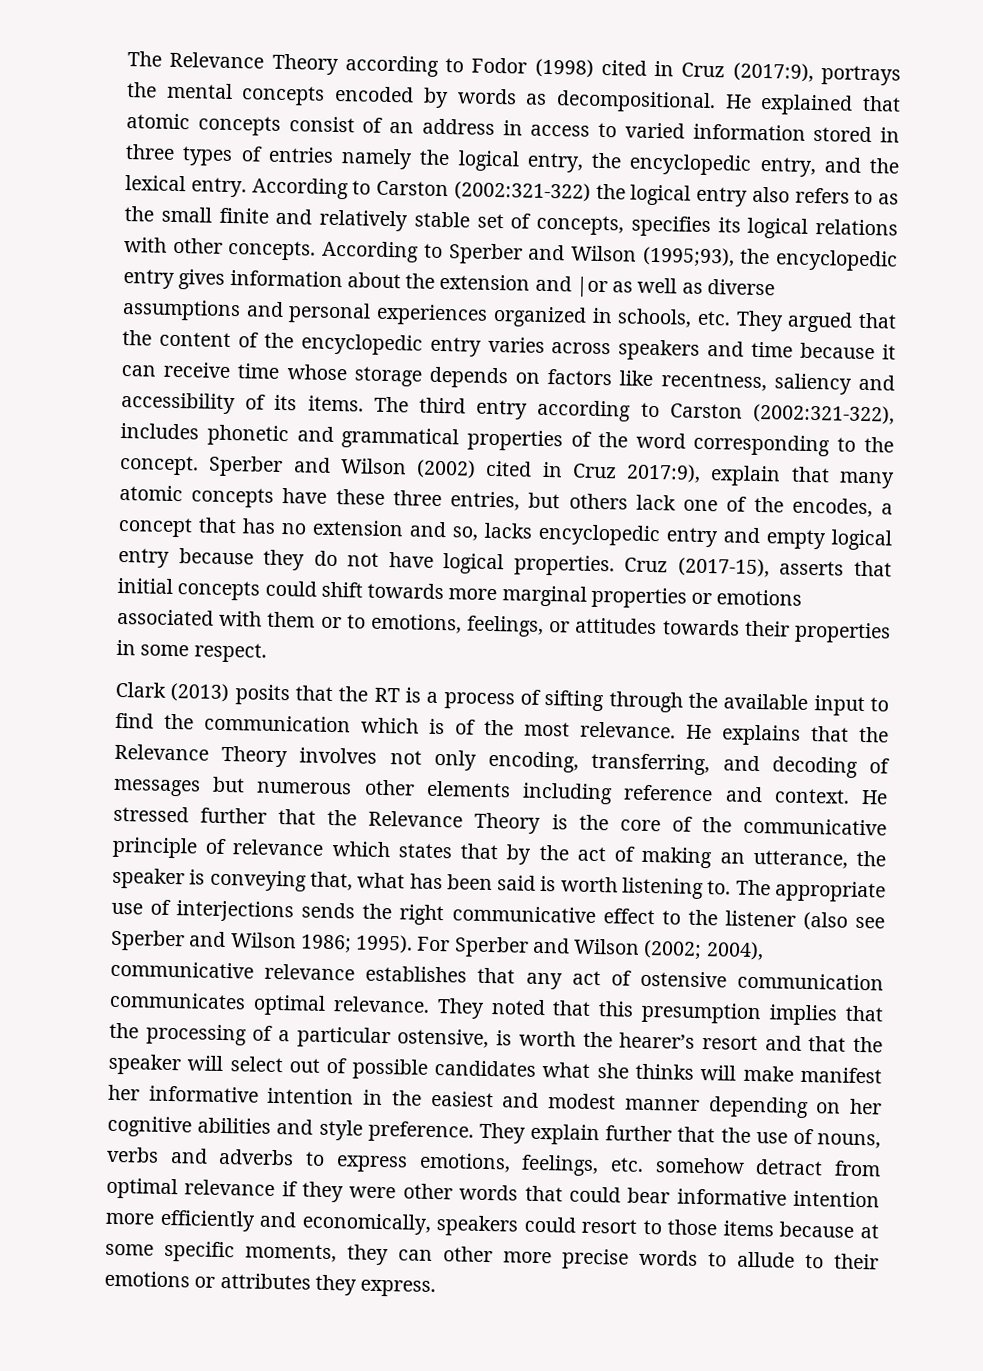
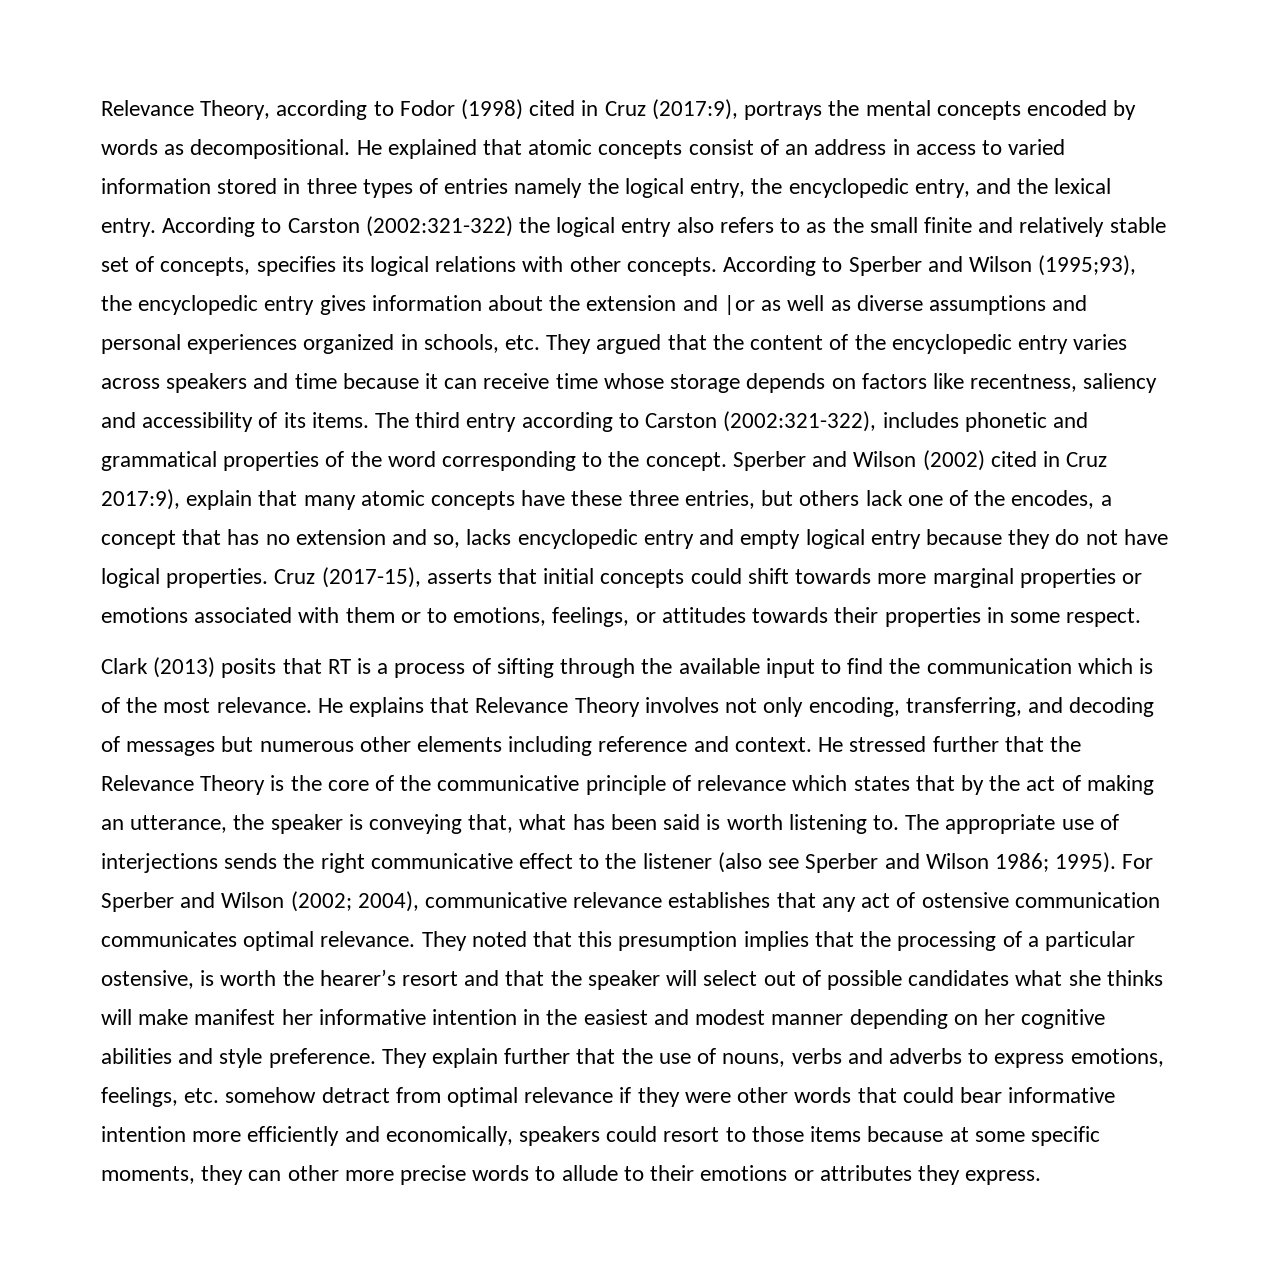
[127,51,339,76] The Relevance Theory -> [101,100,271,120] Relevance Theory,
[338,686,369,702] the -> (322, 666) none
[859,726,889,743] the -> (470, 705) none

